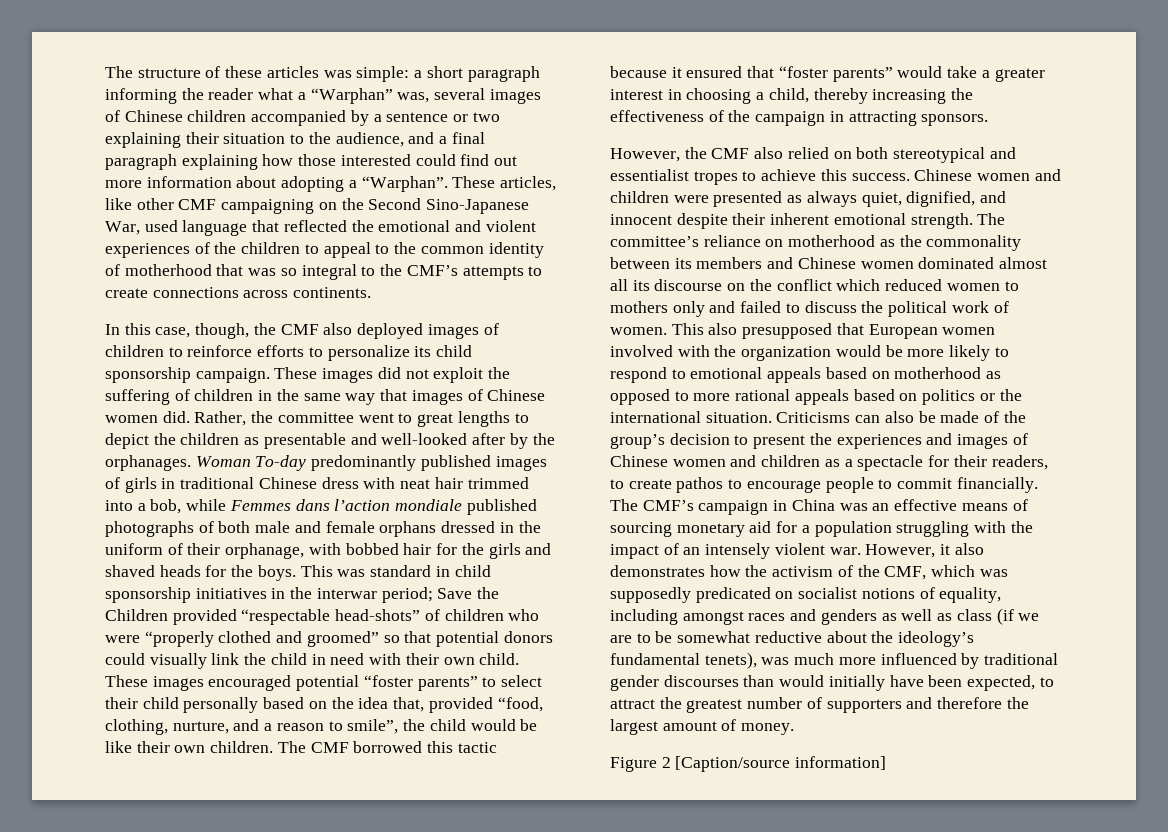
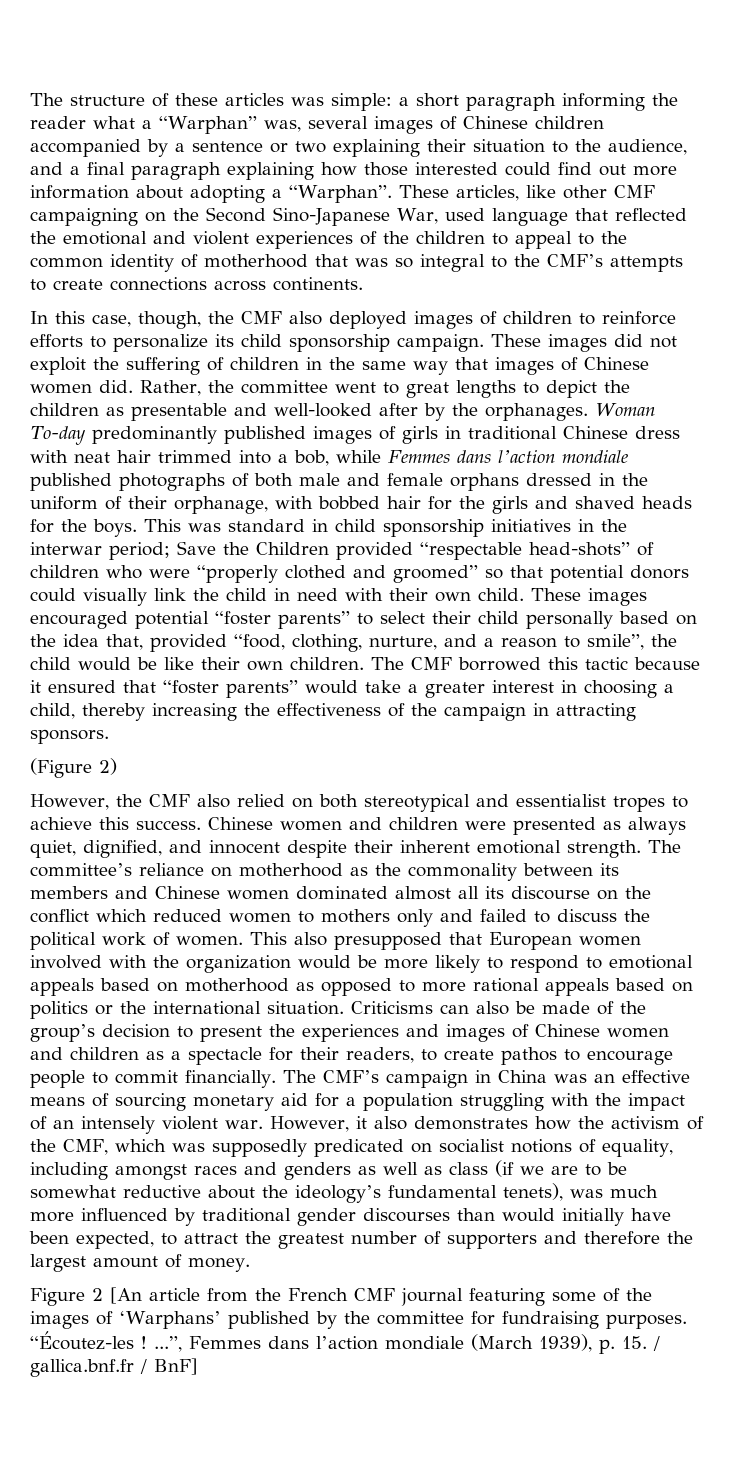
(989, 120) none -> [30,758,117,778] // (Figure 2)
[675,756,887,772] [Caption/source information] -> [110,1287,652,1306] [30,1311,687,1329] [30,1331,660,1354] [30,1358,198,1377] [An article from the French CMF journal featuring some of the images of ‘Warphans’ published by the committee for fundraising purposes. “Écoutez-les ! ...”, Femmes dans l’action mondiale (March 1939), p. 15. / gallica.bnf.fr / BnF]

